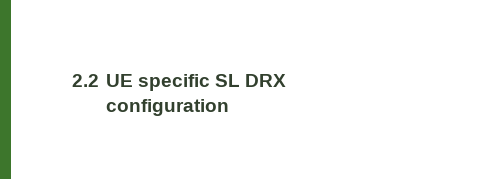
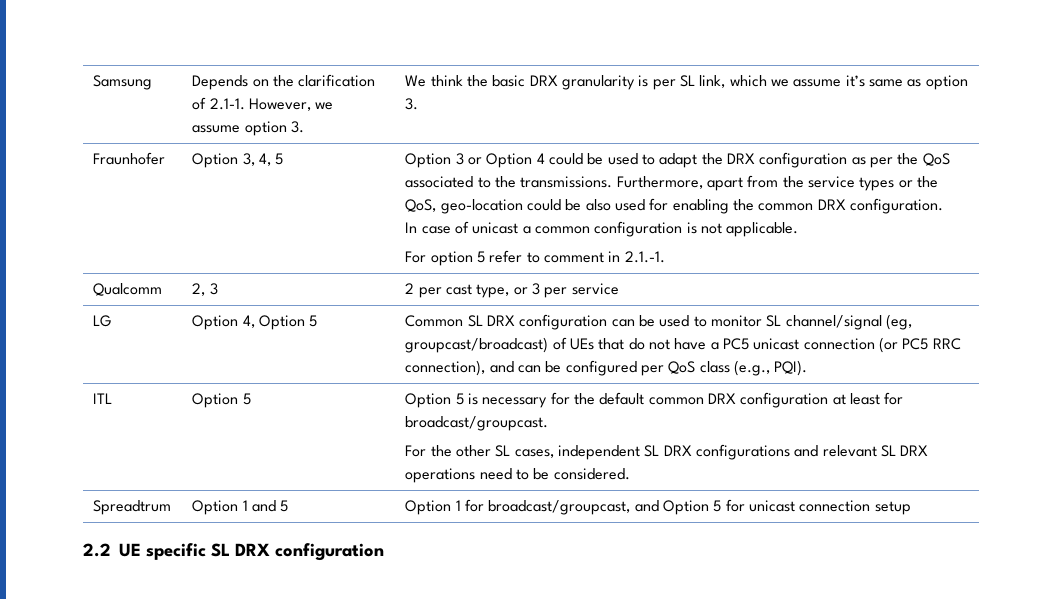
(72, 80) none -> [93,75,153,90] [192,74,376,90] [192,97,334,111] [192,121,305,136] [405,75,968,90] [405,98,419,110] [93,152,166,165] [192,153,284,168] [405,152,950,168] [405,175,938,191] [405,198,943,214] [405,221,799,237] [405,250,665,266] [93,283,163,296] [192,283,218,296] [405,283,619,298] [93,315,112,327] [192,315,318,330] [405,314,912,330] [405,337,961,353] [405,360,808,376] [93,393,113,404] [192,393,251,408] [405,392,904,408] [405,416,549,431] [405,444,929,460] [405,468,630,483] [93,500,172,515] [192,500,289,515] [405,499,911,515] Samsung | Depends on the clarification of 2.1-1. However, we assume option 3. | We think the basic DRX granularity is per SL link, which we assume it’s same as option 3. // Fraunhofer | Option 3, 4, 5 | Option 3 or Option 4 could be used to adapt the DRX configuration as per the QoS associated to the transmissions. Furthermore, apart from the service types or the QoS, geo-location could be also used for enabling the common DRX configuration. // In case of unicast a common configuration is not applicable. // For option 5 refer to comment in 2.1.-1. // Qualcomm | 2, 3 | 2 per cast type, or 3 per service // LG | Option 4, Option 5 | Common SL DRX configuration can be used to monitor SL channel/signal (eg, groupcast/broadcast) of UEs that do not have a PC5 unicast connection (or PC5 RRC connection), and can be configured per QoS class (e.g., PQI). // ITL | Option 5 | Option 5 is necessary for the default common DRX configuration at least for broadcast/groupcast. // For the other SL cases, independent SL DRX configurations and relevant SL DRX operations need to be considered. // Spreadtrum | Option 1 and 5 | Option 1 for broadcast/groupcast, and Option 5 for unicast connection setup //

